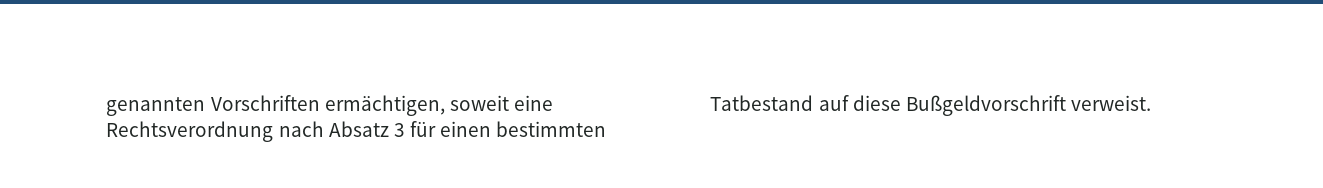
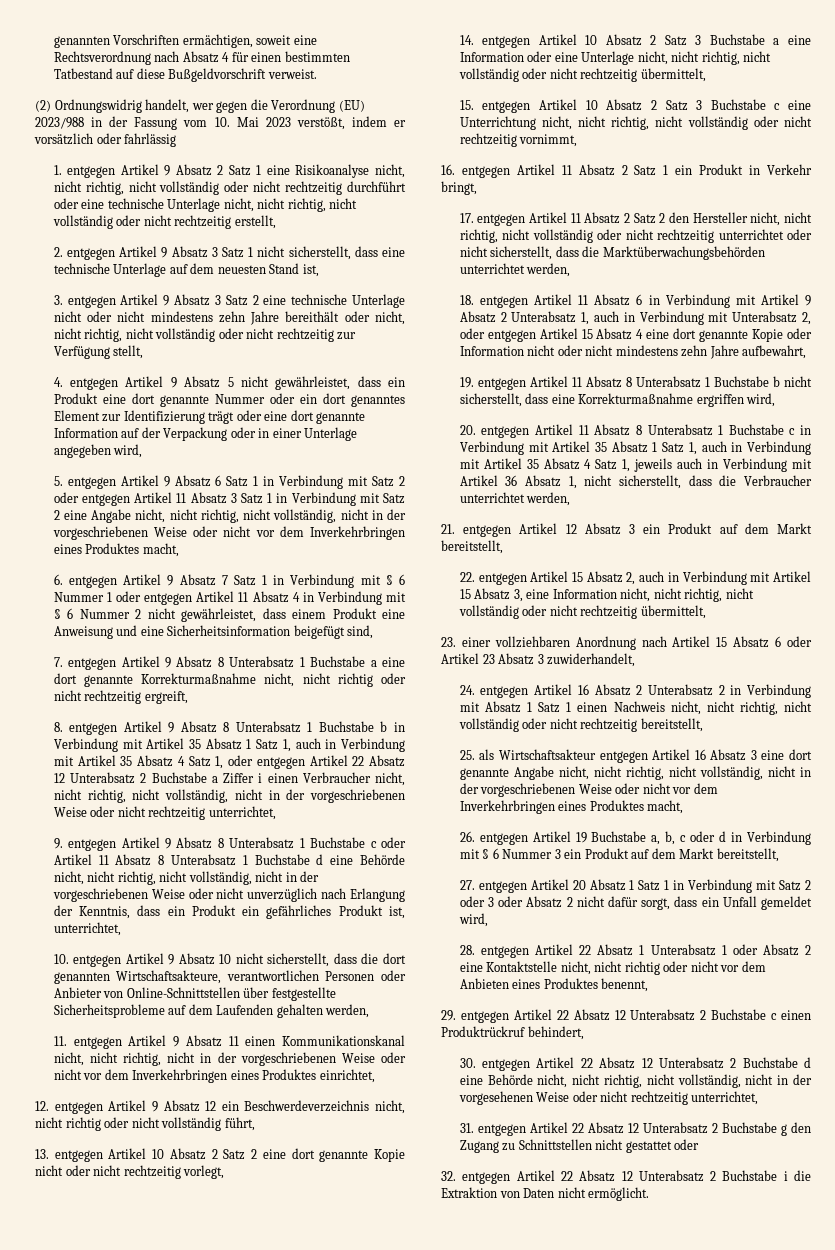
[393,123,405,137] 3 -> [222,52,230,62] 4
(1151, 103) none -> [35,99,365,113] [35,116,406,130] [34,133,177,147] [53,164,405,178] [53,181,406,195] [53,198,358,212] [52,215,276,229] [53,246,405,260] [53,263,319,277] [53,294,405,308] [53,311,405,325] [53,328,357,342] [53,345,144,359] [53,376,405,390] [53,393,405,407] [53,410,366,424] [53,427,358,441] [53,444,143,458] [53,475,405,489] [53,492,405,506] [53,509,406,523] [52,526,405,540] [53,543,179,557] [53,574,405,588] [53,591,406,605] [53,608,405,622] [53,625,374,639] [53,656,405,670] [53,673,406,687] [53,690,188,704] [53,721,405,735] [53,738,405,752] [53,755,405,769] [53,772,405,786] [53,789,405,803] [53,806,276,820] [53,837,406,851] [53,854,406,866] [53,871,320,885] [52,888,405,902] [53,905,405,919] [53,922,121,936] [53,953,406,967] [53,970,406,984] [53,987,336,1001] [53,1004,370,1018] [53,1035,405,1049] [53,1052,406,1066] [53,1069,375,1083] [35,1100,405,1114] [35,1117,255,1131] [35,1148,405,1162] [35,1165,225,1179] [459,34,811,48] [459,51,772,65] [458,68,706,82] [459,99,811,113] [459,116,812,130] [459,133,578,147] [441,164,812,178] [441,181,477,195] [459,212,812,226] [459,229,812,243] [459,246,765,260] [459,263,571,277] [459,294,811,308] [459,311,811,325] [459,328,812,342] [459,345,807,359] [459,376,812,390] [459,393,776,407] [459,424,811,438] [459,441,811,455] [459,458,812,472] [459,475,812,489] [459,492,571,506] [441,523,812,537] [441,540,503,554] [459,571,811,585] [459,588,754,602] [458,605,706,619] [441,636,813,650] [441,653,636,667] [459,684,811,698] [459,701,812,715] [458,718,703,732] [459,749,812,763] [459,766,811,780] [459,783,718,797] [459,800,684,814] [459,831,811,845] [459,848,779,862] [459,879,811,893] [459,896,812,910] [458,913,488,927] [459,944,811,958] [459,961,766,975] [459,978,649,992] [441,1009,811,1023] [441,1026,584,1040] [459,1057,811,1071] [459,1074,812,1088] [458,1091,759,1105] [459,1122,811,1136] [459,1139,700,1153] [441,1170,811,1184] [441,1187,650,1201] // (2) Ordnungswidrig handelt, wer gegen die Verordnung (EU) 2023/988 in der Fassung vom 10. Mai 2023 verstößt, indem er vorsätzlich oder fahrlässig // 1. entgegen Artikel 9 Absatz 2 Satz 1 eine Risikoanalyse nicht, nicht richtig, nicht vollständig oder nicht rechtzeitig durchführt oder eine technische Unterlage nicht, nicht richtig, nicht vollständig oder nicht rechtzeitig erstellt, // 2. entgegen Artikel 9 Absatz 3 Satz 1 nicht sicherstellt, dass eine technische Unterlage auf dem neuesten Stand ist, // 3. entgegen Artikel 9 Absatz 3 Satz 2 eine technische Unterlage nicht oder nicht mindestens zehn Jahre bereithält oder nicht, nicht richtig, nicht vollständig oder nicht rechtzeitig zur Verfügung stellt, // 4. entgegen Artikel 9 Absatz 5 nicht gewährleistet, dass ein Produkt eine dort genannte Nummer oder ein dort genanntes Element zur Identifizierung trägt oder eine dort genannte Information auf der Verpackung oder in einer Unterlage angegeben wird, // 5. entgegen Artikel 9 Absatz 6 Satz 1 in Verbindung mit Satz 2 oder entgegen Artikel 11 Absatz 3 Satz 1 in Verbindung mit Satz 2 eine Angabe nicht, nicht richtig, nicht vollständig, nicht in der vorgeschriebenen Weise oder nicht vor dem Inverkehrbringen eines Produktes macht, // 6. entgegen Artikel 9 Absatz 7 Satz 1 in Verbindung mit § 6 Nummer 1 oder entgegen Artikel 11 Absatz 4 in Verbindung mit § 6 Nummer 2 nicht gewährleistet, dass einem Produkt eine Anweisung und eine Sicherheitsinformation beigefügt sind, // 7. entgegen Artikel 9 Absatz 8 Unterabsatz 1 Buchstabe a eine dort genannte Korrekturmaßnahme nicht, nicht richtig oder nicht rechtzeitig ergreift, // 8. entgegen Artikel 9 Absatz 8 Unterabsatz 1 Buchstabe b in Verbindung mit Artikel 35 Absatz 1 Satz 1, auch in Verbindung mit Artikel 35 Absatz 4 Satz 1, oder entgegen Artikel 22 Absatz 12 Unterabsatz 2 Buchstabe a Ziffer i einen Verbraucher nicht, nicht richtig, nicht vollständig, nicht in der vorgeschriebenen Weise oder nicht rechtzeitig unterrichtet, // 9. entgegen Artikel 9 Absatz 8 Unterabsatz 1 Buchstabe c oder Artikel 11 Absatz 8 Unterabsatz 1 Buchstabe d eine Behörde nicht, nicht richtig, nicht vollständig, nicht in der vorgeschriebenen Weise oder nicht unverzüglich nach Erlangung der Kenntnis, dass ein Produkt ein gefährliches Produkt ist, unterrichtet, // 10. entgegen Artikel 9 Absatz 10 nicht sicherstellt, dass die dort genannten Wirtschaftsakteure, verantwortlichen Personen oder Anbieter von Online-Schnittstellen über festgestellte Sicherheitsprobleme auf dem Laufenden gehalten werden, // 11. entgegen Artikel 9 Absatz 11 einen Kommunikationskanal nicht, nicht richtig, nicht in der vorgeschriebenen Weise oder nicht vor dem Inverkehrbringen eines Produktes einrichtet, // 12. entgegen Artikel 9 Absatz 12 ein Beschwerdeverzeichnis nicht, nicht richtig oder nicht vollständig führt, // 13. entgegen Artikel 10 Absatz 2 Satz 2 eine dort genannte Kopie nicht oder nicht rechtzeitig vorlegt, // 14. entgegen Artikel 10 Absatz 2 Satz 3 Buchstabe a eine Information oder eine Unterlage nicht, nicht richtig, nicht vollständig oder nicht rechtzeitig übermittelt, // 15. entgegen Artikel 10 Absatz 2 Satz 3 Buchstabe c eine Unterrichtung nicht, nicht richtig, nicht vollständig oder nicht rechtzeitig vornimmt, // 16. entgegen Artikel 11 Absatz 2 Satz 1 ein Produkt in Verkehr bringt, // 17. entgegen Artikel 11 Absatz 2 Satz 2 den Hersteller nicht, nicht richtig, nicht vollständig oder nicht rechtzeitig unterrichtet oder nicht sicherstellt, dass die Marktüberwachungsbehörden unterrichtet werden, // 18. entgegen Artikel 11 Absatz 6 in Verbindung mit Artikel 9 Absatz 2 Unterabsatz 1, auch in Verbindung mit Unterabsatz 2, oder entgegen Artikel 15 Absatz 4 eine dort genannte Kopie oder Information nicht oder nicht mindestens zehn Jahre aufbewahrt, // 19. entgegen Artikel 11 Absatz 8 Unterabsatz 1 Buchstabe b nicht sicherstellt, dass eine Korrekturmaßnahme ergriffen wird, // 20. entgegen Artikel 11 Absatz 8 Unterabsatz 1 Buchstabe c in Verbindung mit Artikel 35 Absatz 1 Satz 1, auch in Verbindung mit Artikel 35 Absatz 4 Satz 1, jeweils auch in Verbindung mit Artikel 36 Absatz 1, nicht sicherstellt, dass die Verbraucher unterrichtet werden, // 21. entgegen Artikel 12 Absatz 3 ein Produkt auf dem Markt bereitstellt, // 22. entgegen Artikel 15 Absatz 2, auch in Verbindung mit Artikel 15 Absatz 3, eine Information nicht, nicht richtig, nicht vollständig oder nicht rechtzeitig übermittelt, // 23. einer vollziehbaren Anordnung nach Artikel 15 Absatz 6 oder Artikel 23 Absatz 3 zuwiderhandelt, // 24. entgegen Artikel 16 Absatz 2 Unterabsatz 2 in Verbindung mit Absatz 1 Satz 1 einen Nachweis nicht, nicht richtig, nicht vollständig oder nicht rechtzeitig bereitstellt, // 25. als Wirtschaftsakteur entgegen Artikel 16 Absatz 3 eine dort genannte Angabe nicht, nicht richtig, nicht vollständig, nicht in der vorgeschriebenen Weise oder nicht vor dem Inverkehrbringen eines Produktes macht, // 26. entgegen Artikel 19 Buchstabe a, b, c oder d in Verbindung mit § 6 Nummer 3 ein Produkt auf dem Markt bereitstellt, // 27. entgegen Artikel 20 Absatz 1 Satz 1 in Verbindung mit Satz 2 oder 3 oder Absatz 2 nicht dafür sorgt, dass ein Unfall gemeldet wird, // 28. entgegen Artikel 22 Absatz 1 Unterabsatz 1 oder Absatz 2 eine Kontaktstelle nicht, nicht richtig oder nicht vor dem Anbieten eines Produktes benennt, // 29. entgegen Artikel 22 Absatz 12 Unterabsatz 2 Buchstabe c einen Produktrückruf behindert, // 30. entgegen Artikel 22 Absatz 12 Unterabsatz 2 Buchstabe d eine Behörde nicht, nicht richtig, nicht vollständig, nicht in der vorgesehenen Weise oder nicht rechtzeitig unterrichtet, // 31. entgegen Artikel 22 Absatz 12 Unterabsatz 2 Buchstabe g den Zugang zu Schnittstellen nicht gestattet oder // 32. entgegen Artikel 22 Absatz 12 Unterabsatz 2 Buchstabe i die Extraktion von Daten nicht ermöglicht.

